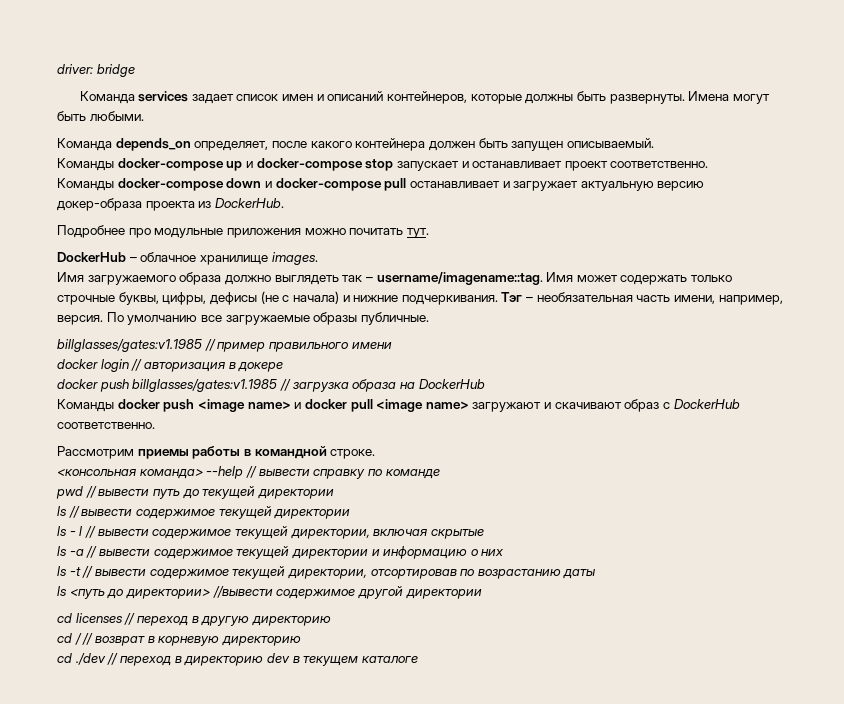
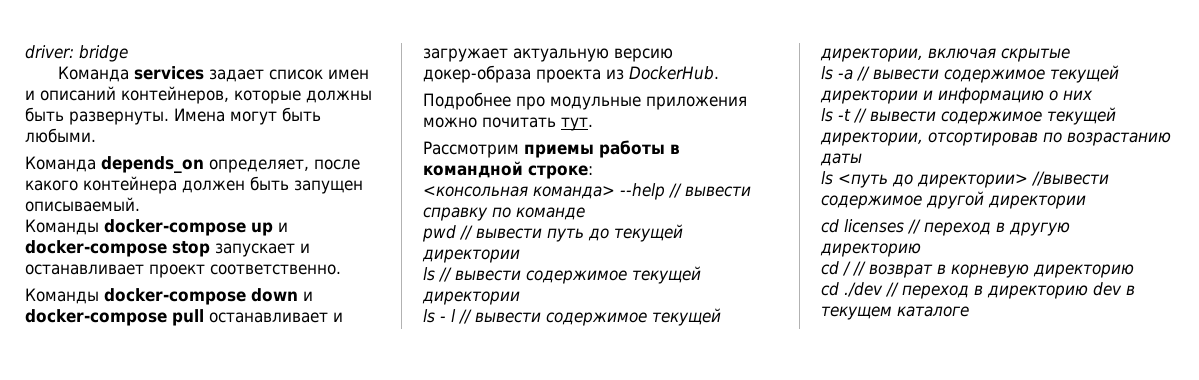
[57,252,318,265] [57,272,733,285] [57,291,783,305] [57,312,429,325] [57,339,392,352] [57,359,284,372] [57,379,485,392] [57,399,740,412] [57,422,155,429] // DockerHub – облачное хранилище images. // Имя загружаемого образа должно выглядеть так – username/imagename::tag. Имя может содержать только строчные буквы, цифры, дефисы (не с начала) и нижние подчеркивания. Тэг – необязательная часть имени, например, версия. По умолчанию все загружаемые образы публичные. // billglasses/gates:v1.1985 // пример правильного имени // docker login // авторизация в докере // docker push billglasses/gates:v1.1985 // загрузка образа на DockerHub // Команды docker push <image name> и docker pull <image name> загружают и скачивают образ с DockerHub соответственно. -> (593, 124) none
[330,449,376,459] строке. -> [528,165,593,179] строке:

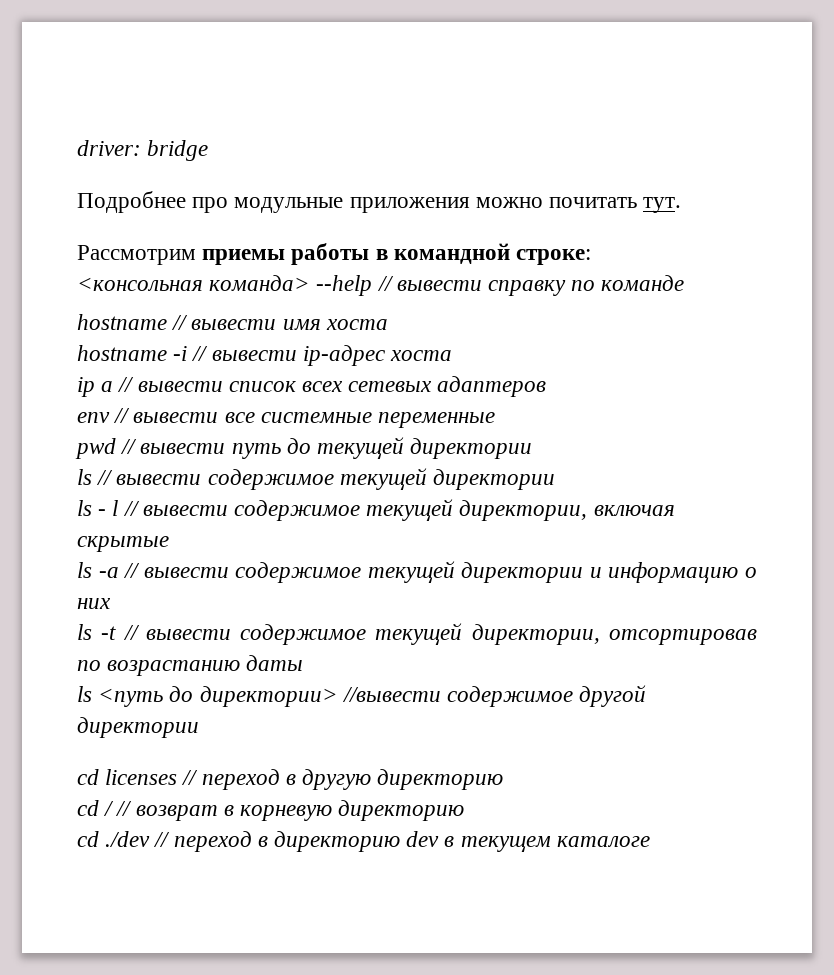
[57,66,369,82] [25,86,372,104] [25,107,321,125] [25,128,96,143] [25,156,360,174] [25,176,363,194] [25,197,140,212] [25,219,288,236] [25,240,310,257] [25,264,341,278] [25,288,313,305] [25,309,343,326] [423,48,673,62] [423,65,719,83] // Команда services задает список имен и описаний контейнеров, которые должны быть развернуты. Имена могут быть любыми. // Команда depends_on определяет, после какого контейнера должен быть запущен описываемый. // Команды docker-compose up и docker-compose stop запускает и останавливает проект соответственно. // Команды docker-compose down и docker-compose pull останавливает и загружает актуальную версию докер-образа проекта из DockerHub. -> (209, 150) none
(585, 213) none -> [77,314,388,330] [77,345,453,366] [77,376,547,397] [77,408,496,428] // hostname // вывести имя хоста // hostname -i // вывести ip-адрес хоста // ip a // вывести список всех сетевых адаптеров // env // вывести все системные переменные

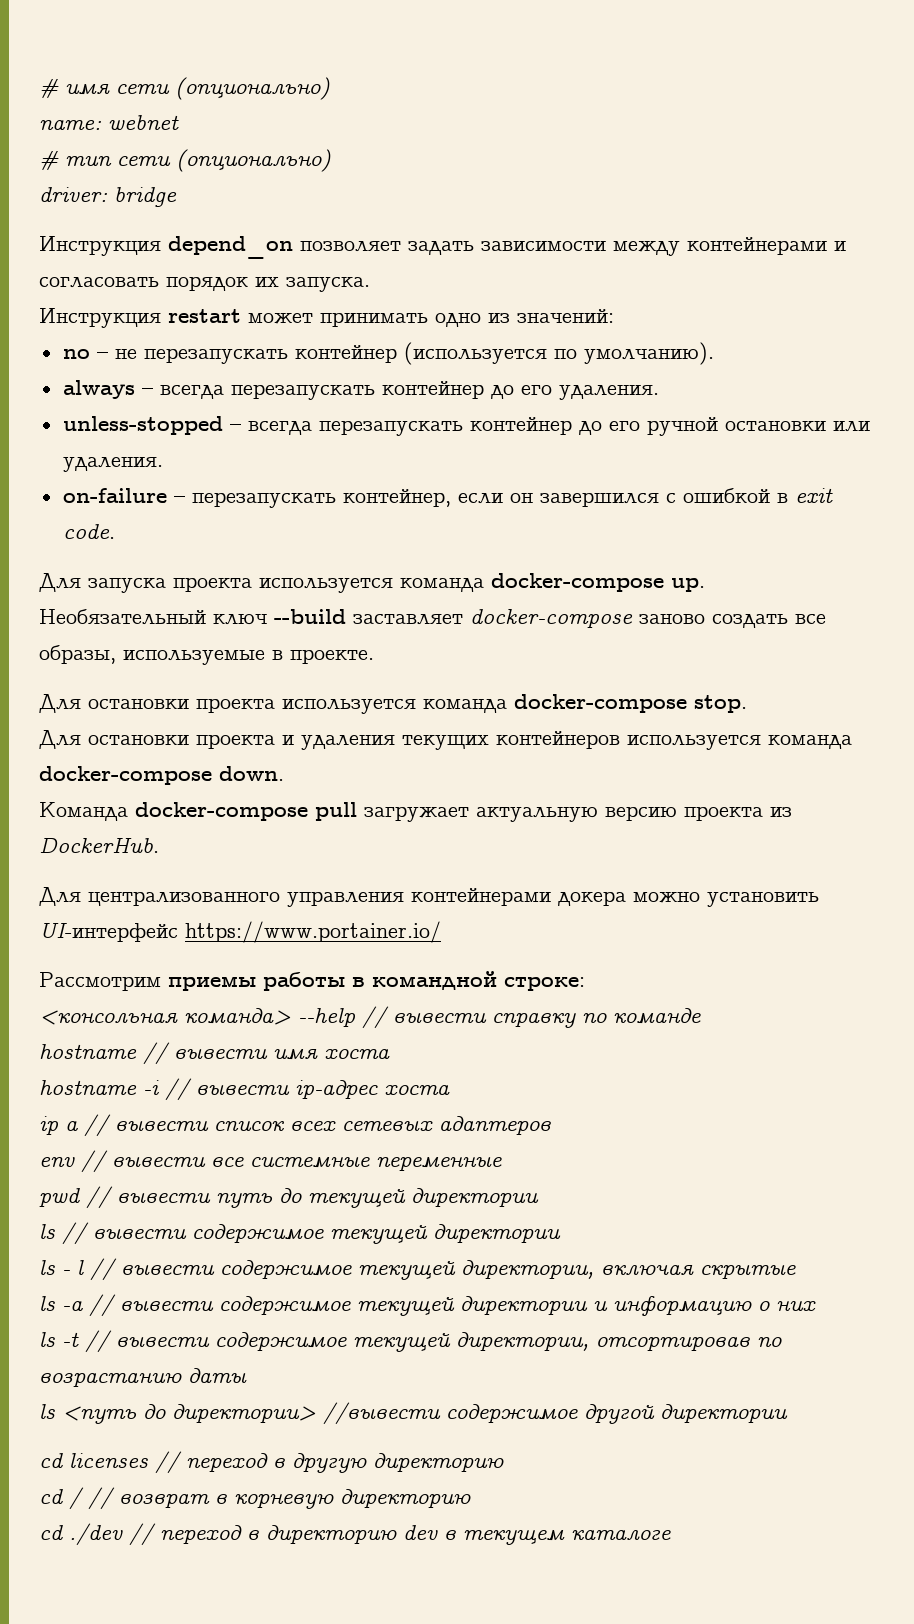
[77,140,209,161] [77,191,682,213] driver: bridge // Подробнее про модульные приложения можно почитать тут. -> [39,77,330,100] [39,115,179,130] [39,149,331,172] [39,187,177,207] [39,236,846,259] [39,276,370,292] [39,308,614,328] [62,342,714,365] [62,380,659,400] [62,416,870,436] [62,457,163,472] [62,488,833,508] [62,524,115,539] [39,573,705,593] [39,609,826,628] [39,645,374,665] [39,694,747,714] [39,730,852,750] [39,766,284,785] [39,802,792,822] [39,837,159,853] [39,887,819,907] [39,921,441,943] # имя сети (опционально) // name: webnet // # тип сети (опционально) // driver: bridge // Инструкция depend_on позволяет задать зависимости между контейнерами и согласовать порядок их запуска. // Инструкция restart может принимать одно из значений: // no – не перезапускать контейнер (используется по умолчанию). // always – всегда перезапускать контейнер до его удаления. // unless-stopped – всегда перезапускать контейнер до его ручной остановки или удаления. // on-failure – перезапускать контейнер, если он завершился с ошибкой в exit code. // Для запуска проекта используется команда docker-compose up. Необязательный ключ --build заставляет docker-compose заново создать все образы, используемые в проекте. // Для остановки проекта используется команда docker-compose stop. // Для остановки проекта и удаления текущих контейнеров используется команда docker-compose down. // Команда docker-compose pull загружает актуальную версию проекта из DockerHub. // Для централизованного управления контейнерами докера можно установить UI-интерфейс https://www.portainer.io/

